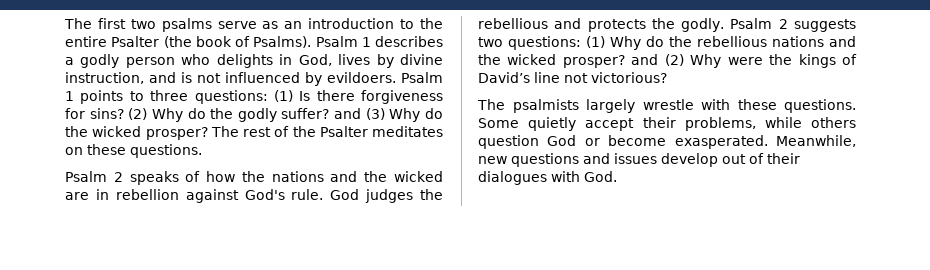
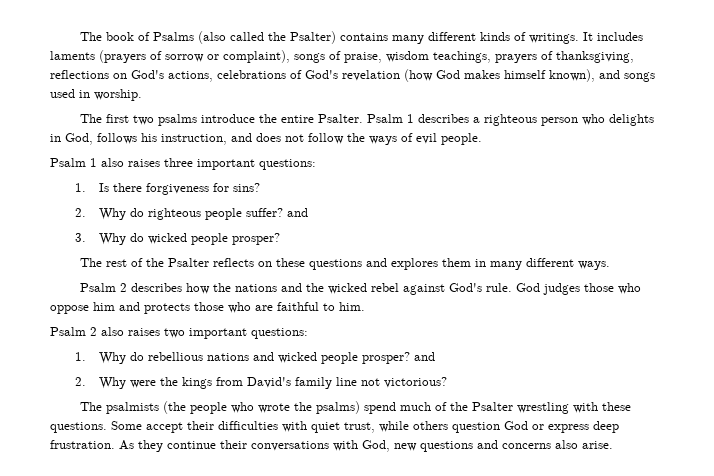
[64,18,443,32] [65,36,312,48] The first two psalms serve as an introduction to the entire Psalter (the book of Psalms). -> [80,31,644,44] [50,50,634,63] [50,69,655,82] [50,89,142,101] [80,114,364,126] The book of Psalms (also called the Psalter) contains many different kinds of writings. It includes laments (prayers of sorrow or complaint), songs of praise, wisdom teachings, prayers of thanksgiving, reflections on God's actions, celebrations of God's revelation (how God makes himself known), and songs used in worship. // The first two psalms introduce the entire Psalter.
[80,54,120,68] godly -> [484,114,538,126] righteous
[338,54,444,68] [65,72,443,86] [65,90,293,104] lives by divine instruction, and is not influenced by evildoers. Psalm 1 points to three questions: (1) -> [97,133,482,145] [50,158,316,170] [74,183,86,192] follows his instruction, and does not follow the ways of evil people. // Psalm 1 also raises three important questions: // 1.
[128,108,277,122] (2) Why do the godly -> [74,208,243,220] // 2. Why do righteous people
[365,108,443,122] [65,126,208,140] (3) Why do the wicked prosper? -> [74,233,281,245] // 3. Why do wicked people prosper? //
[372,126,443,137] meditates -> [213,258,255,267] reflects
[130,144,202,158] [65,171,201,185] questions. // Psalm 2 speaks of -> [309,258,611,270] [80,283,183,292] questions and explores them in many different ways. // Psalm 2 describes
[65,189,179,200] are in rebellion -> [371,283,400,292] rebel
[420,189,443,200] [478,18,856,32] [478,36,692,50] the rebellious and protects the godly. Psalm 2 suggests two questions: (1) Why do the -> [584,283,642,294] [50,302,365,314] [50,327,308,339] [74,352,145,364] those who oppose him and protects those who are faithful to him. // Psalm 2 also raises two important questions: // 1. Why do
[478,54,557,65] the wicked -> [278,352,359,364] wicked people
[664,54,684,66] (2) -> [74,377,86,386] // 2.
[842,54,858,65] [478,72,530,83] of David’s -> [216,377,333,389] from David's family
[586,99,694,113] largely wrestle -> [163,401,570,414] (the people who wrote the psalms) spend much of the Psalter wrestling
[528,117,577,131] quietly -> (142, 425) none
[684,117,756,131] problems, -> [218,421,375,433] difficulties with quiet trust,
[608,135,856,149] [478,153,800,167] [478,171,617,185] become exasperated. Meanwhile, new questions and issues develop out of their dialogues with God. -> [548,421,619,433] [50,440,613,452] express deep frustration. As they continue their conversations with God, new questions and concerns also arise.

